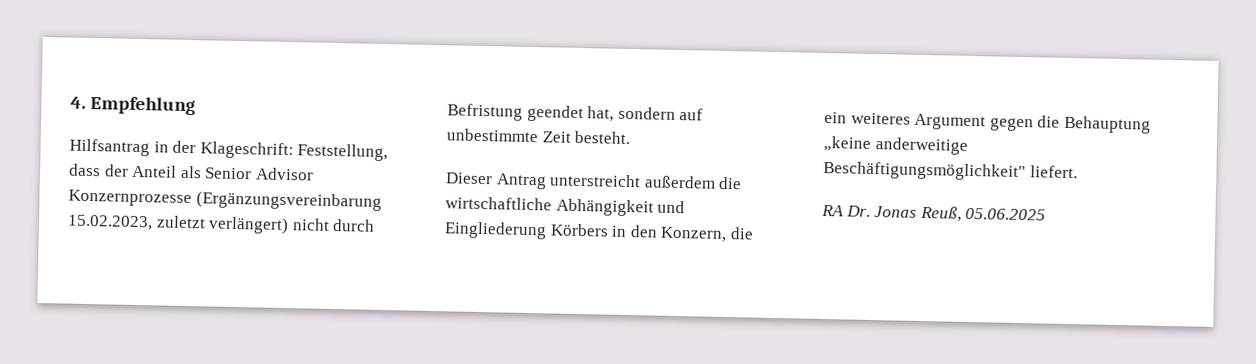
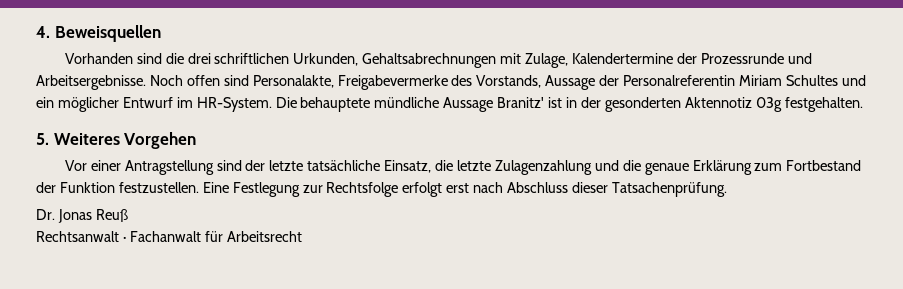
[90,96,197,116] [69,138,389,162] [69,163,314,181] [68,189,382,211] [67,214,376,235] [447,103,704,123] [446,128,632,145] [445,172,743,190] [445,196,686,217] [444,221,754,243] [824,111,1151,134] [823,135,968,155] [823,160,1078,182] [821,204,1047,222] Empfehlung // Hilfsantrag in der Klageschrift: Feststellung, dass der Anteil als Senior Advisor Konzernprozesse (Ergänzungsvereinbarung 15.02.2023, zuletzt verlängert) nicht durch Befristung geendet hat, sondern auf unbestimmte Zeit besteht. // Dieser Antrag unterstreicht außerdem die wirtschaftliche Abhängigkeit und Eingliederung Körbers in den Konzern, die ein weiteres Argument gegen die Behauptung „keine anderweitige Beschäftigungsmöglichkeit" liefert. // RA Dr. Jonas Reuß, 05.06.2025 -> [54,25,161,42] [64,53,812,68] [36,75,866,90] [36,97,863,112] [36,132,197,149] [64,160,862,175] [36,182,727,197] [36,209,128,223] [36,231,302,242] Beweisquellen // Vorhanden sind die drei schriftlichen Urkunden, Gehaltsabrechnungen mit Zulage, Kalendertermine der Prozessrunde und Arbeitsergebnisse. Noch offen sind Personalakte, Freigabevermerke des Vorstands, Aussage der Personalreferentin Miriam Schultes und ein möglicher Entwurf im HR-System. Die behauptete mündliche Aussage Branitz' ist in der gesonderten Aktennotiz 03g festgehalten. // 5. Weiteres Vorgehen // Vor einer Antragstellung sind der letzte tatsächliche Einsatz, die letzte Zulagenzahlung und die genaue Erklärung zum Fortbestand der Funktion festzustellen. Eine Festlegung zur Rechtsfolge erfolgt erst nach Abschluss dieser Tatsachenprüfung. // Dr. Jonas Reuß // Rechtsanwalt · Fachanwalt für Arbeitsrecht

